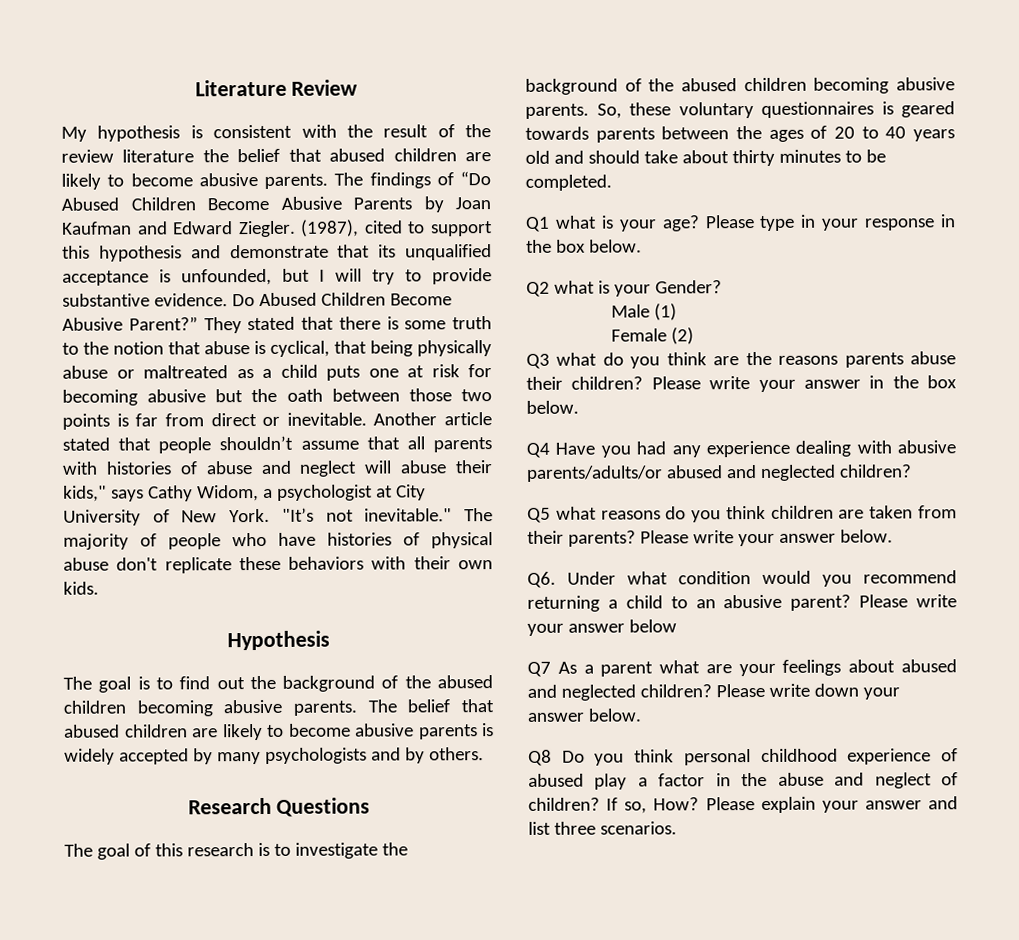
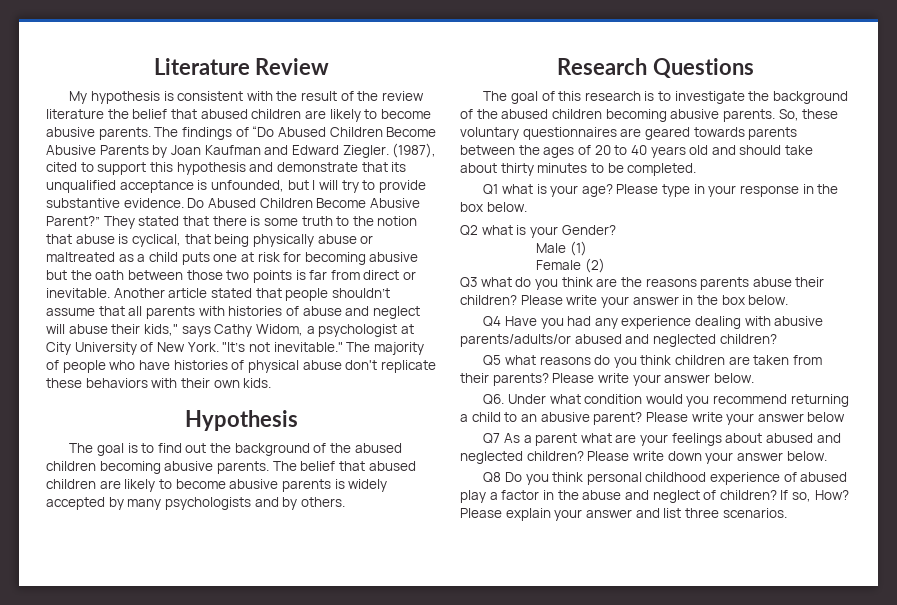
[881,101,894,115] is -> [620,128,642,137] are

